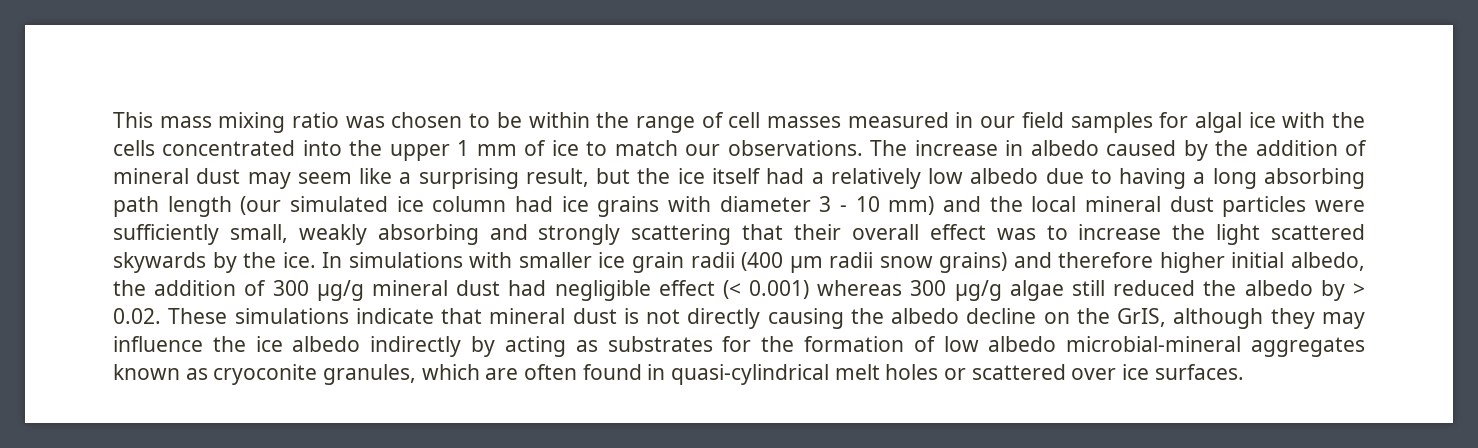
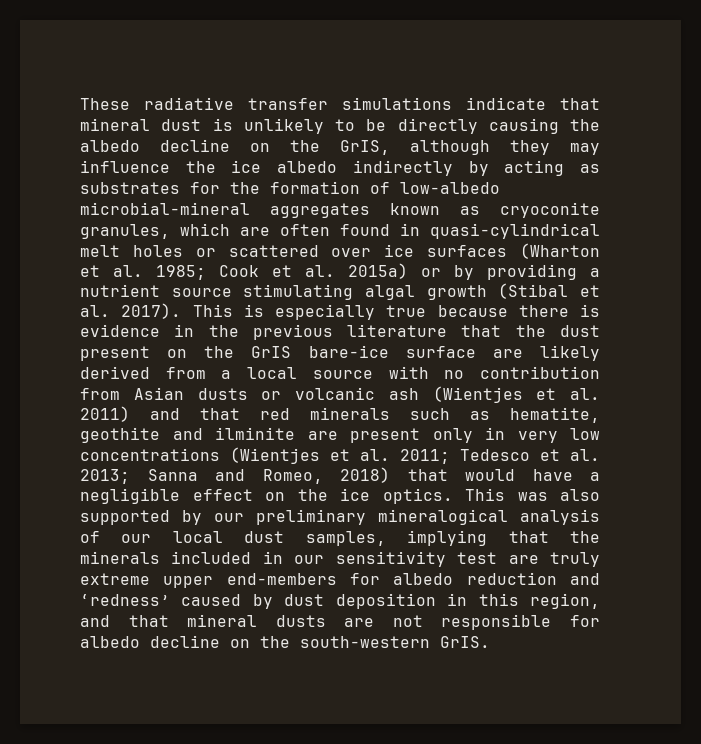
[113,112,1365,133] [113,140,1367,161] [113,168,1365,189] [113,196,1365,217] [113,224,1365,245] [113,252,1365,273] [113,280,1365,301] [113,308,228,324] This mass mixing ratio was chosen to be within the range of cell masses measured in our field samples for algal ice with the cells concentrated into the upper 1 mm of ice to match our observations. The increase in albedo caused by the addition of mineral dust may seem like a surprising result, but the ice itself had a relatively low albedo due to having a long absorbing path length (our simulated ice column had ice grains with diameter 3 - 10 mm) and the local mineral dust particles were sufficiently small, weakly absorbing and strongly scattering that their overall effect was to increase the light scattered skywards by the ice. In simulations with smaller ice grain radii (400 µm radii snow grains) and therefore higher initial albedo, the addition of 300 µg/g mineral dust had negligible effect (< 0.001) whereas 300 µg/g algae still reduced the albedo by > 0.02. These -> [80,97,328,110] These radiative transfer
[646,309,681,324] not -> [243,118,387,134] unlikely to be
[943,336,1057,352] low albedo -> [400,182,500,194] low-albedo
[1154,364,1244,380] surfaces. -> [427,243,600,259] [80,263,600,280] [80,283,601,300] [80,303,600,320] [80,324,600,340] [80,345,600,361] [80,366,600,379] [80,386,600,403] [80,406,600,423] [80,427,600,443] [80,447,600,464] [80,467,600,484] [80,488,600,504] [80,509,600,525] [80,530,600,546] [80,551,600,567] [80,572,600,588] [80,593,600,609] [80,614,600,630] [80,635,490,648] surfaces (Wharton et al. 1985; Cook et al. 2015a) or by providing a nutrient source stimulating algal growth (Stibal et al. 2017). This is especially true because there is evidence in the previous literature that the dust present on the GrIS bare-ice surface are likely derived from a local source with no contribution from Asian dusts or volcanic ash (Wientjes et al. 2011) and that red minerals such as hematite, geothite and ilminite are present only in very low concentrations (Wientjes et al. 2011; Tedesco et al. 2013; Sanna and Romeo, 2018) that would have a negligible effect on the ice optics. This was also supported by our preliminary mineralogical analysis of our local dust samples, implying that the minerals included in our sensitivity test are truly extreme upper end-members for albedo reduction and ‘redness’ caused by dust deposition in this region, and that mineral dusts are not responsible for albedo decline on the south-western GrIS.

